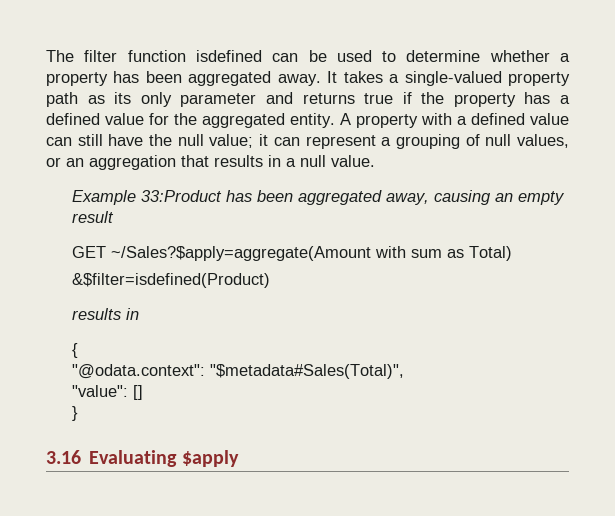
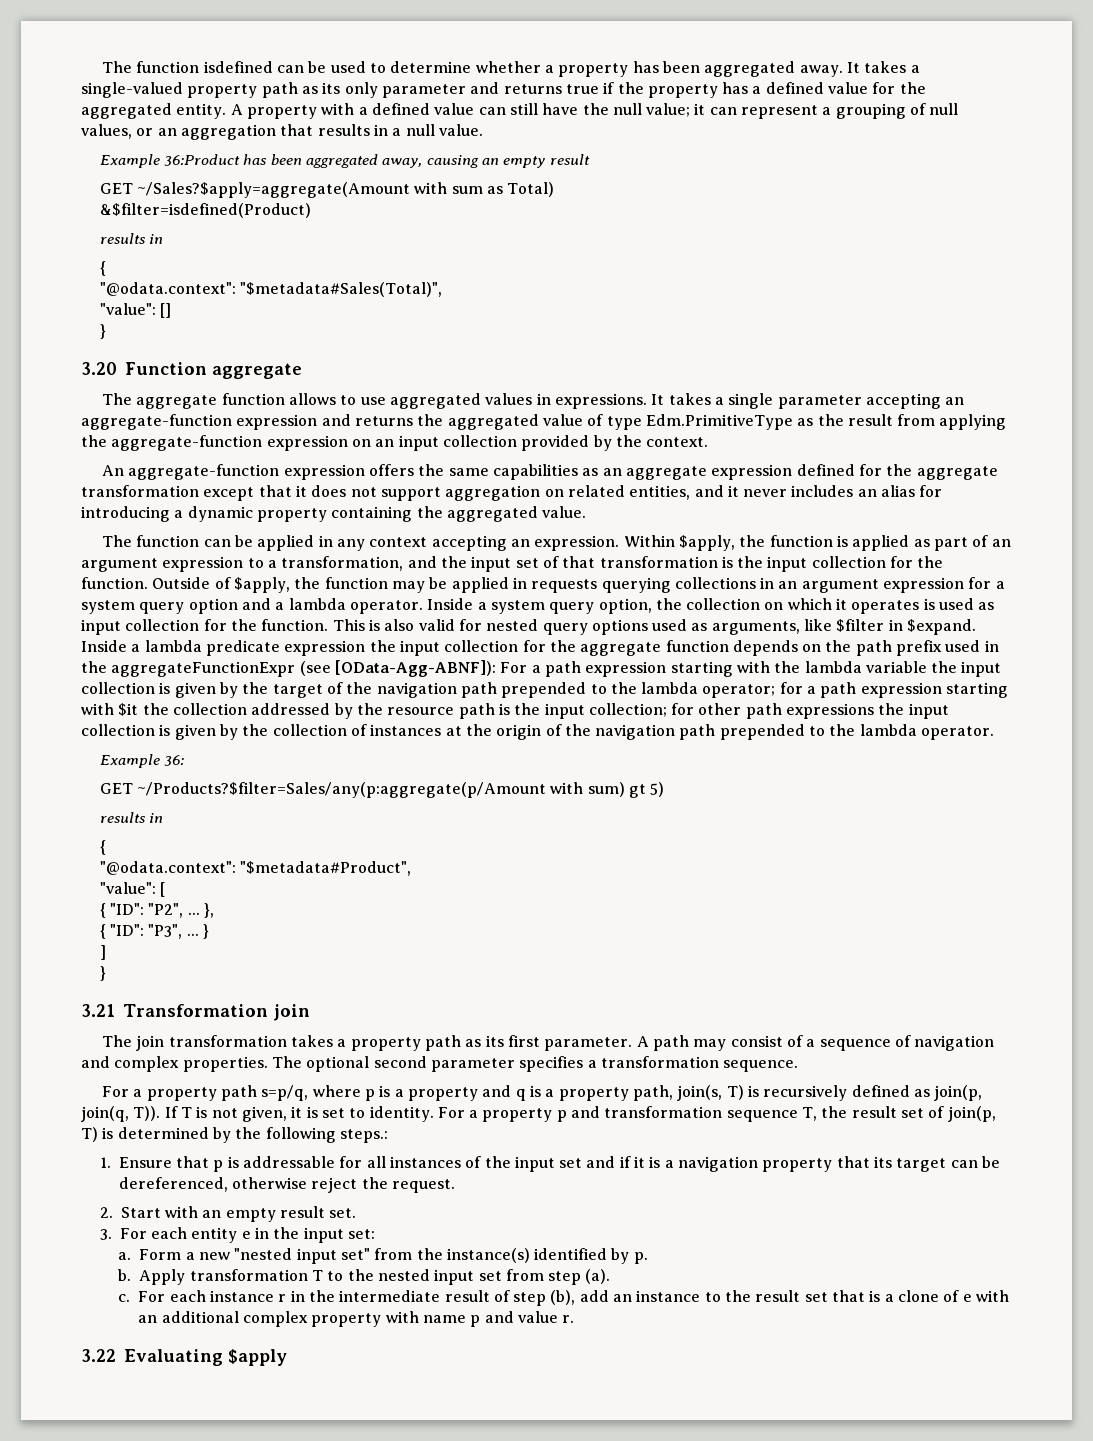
[46,50,118,62] The filter -> [102,61,133,73] The
[141,190,223,202] 33:Product -> [163,154,240,166] 36:Product
[46,450,81,464] 3.16 -> [81,362,302,379] [102,393,965,409] [81,414,1007,430] [81,435,709,451] [102,464,998,480] [81,485,943,501] [81,506,587,522] [102,535,1011,551] [81,556,944,572] [81,577,1005,593] [81,598,995,614] [81,619,977,635] [81,640,999,656] [81,660,1002,677] [81,682,1009,698] [81,703,949,719] [81,724,995,740] [99,754,184,768] [99,782,665,798] [99,812,163,823] [99,840,106,855] [99,861,411,876] [99,882,165,897] [99,903,214,918] [99,924,209,939] [99,945,106,960] [99,966,106,981] [81,1004,310,1021] [102,1035,995,1051] [81,1056,799,1072] [102,1085,983,1101] [81,1106,996,1122] [81,1127,388,1143] [99,1156,1001,1172] [118,1177,455,1193] [99,1206,357,1222] [99,1227,375,1243] [118,1248,648,1264] [118,1269,611,1285] [118,1290,1009,1306] [138,1311,575,1327] [81,1349,116,1362] 3.20 Function aggregate // The aggregate function allows to use aggregated values in expressions. It takes a single parameter accepting an aggregate-function expression and returns the aggregated value of type Edm.PrimitiveType as the result from applying the aggregate-function expression on an input collection provided by the context. // An aggregate-function expression offers the same capabilities as an aggregate expression defined for the aggregate transformation except that it does not support aggregation on related entities, and it never includes an alias for introducing a dynamic property containing the aggregated value. // The function can be applied in any context accepting an expression. Within $apply, the function is applied as part of an argument expression to a transformation, and the input set of that transformation is the input collection for the function. Outside of $apply, the function may be applied in requests querying collections in an argument expression for a system query option and a lambda operator. Inside a system query option, the collection on which it operates is used as input collection for the function. This is also valid for nested query options used as arguments, like $filter in $expand. Inside a lambda predicate expression the input collection for the aggregate function depends on the path prefix used in the aggregateFunctionExpr (see [OData-Agg-ABNF]): For a path expression starting with the lambda variable the input collection is given by the target of the navigation path prepended to the lambda operator; for a path expression starting with $it the collection addressed by the resource path is the input collection; for other path expressions the input collection is given by the collection of instances at the origin of the navigation path prepended to the lambda operator. // Example 36: // GET ~/Products?$filter=Sales/any(p:aggregate(p/Amount with sum) gt 5) // results in // { // "@odata.context": "$metadata#Product", // "value": [ // { "ID": "P2", ... }, // { "ID": "P3", ... } // ] // } // 3.21 Transformation join // The join transformation takes a property path as its first parameter. A path may consist of a sequence of navigation and complex properties. The optional second parameter specifies a transformation sequence. // For a property path s=p/q, where p is a property and q is a property path, join(s, T) is recursively defined as join(p, join(q, T)). If T is not given, it is set to identity. For a property p and transformation sequence T, the result set of join(p, T) is determined by the following steps.: // 1. Ensure that p is addressable for all instances of the input set and if it is a navigation property that its target can be dereferenced, otherwise reject the request. // 2. Start with an empty result set. // 3. For each entity e in the input set: // a. Form a new "nested input set" from the instance(s) identified by p. // b. Apply transformation T to the nested input set from step (a). // c. For each instance r in the intermediate result of step (b), add an instance to the result set that is a clone of e with an additional complex property with name p and value r. // 3.22

